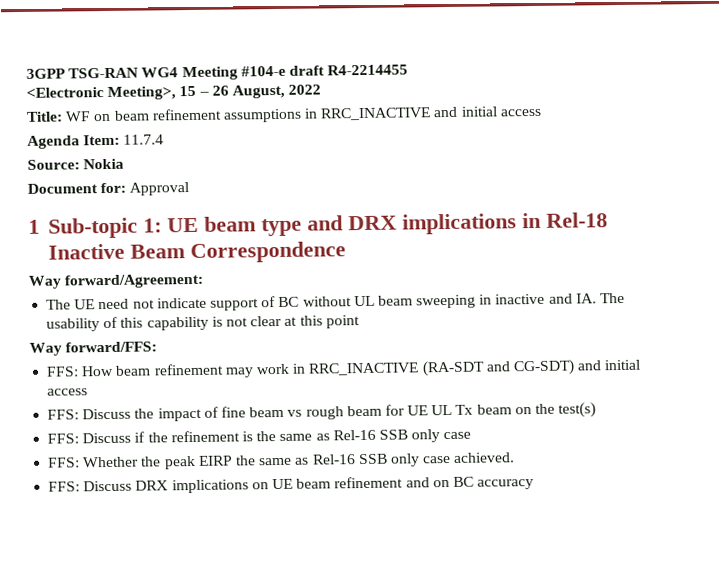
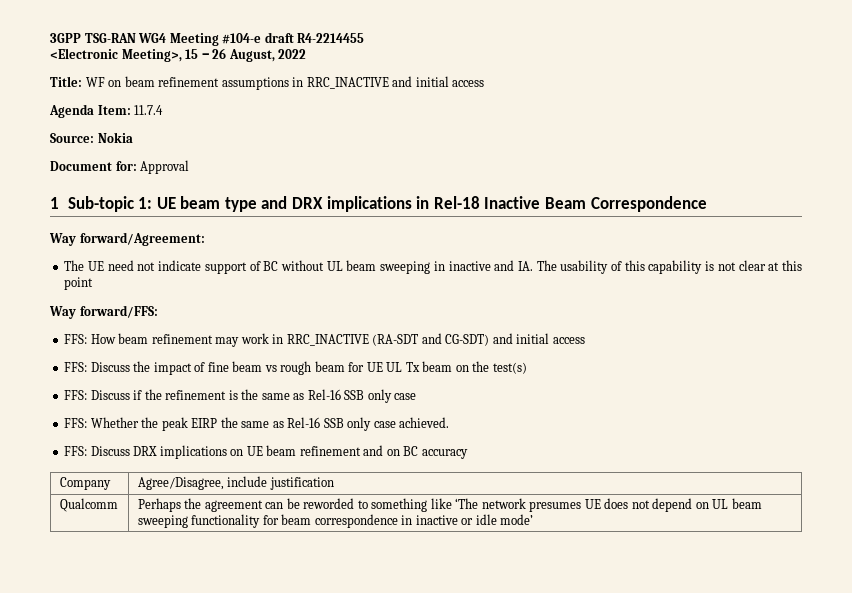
(535, 484) none -> [59,477,111,490] [137,476,334,490] [59,498,118,512] [137,498,762,512] [137,514,534,528] // Company | Agree/Disagree, include justification // Qualcomm | Perhaps the agreement can be reworded to something like ‘The network presumes UE does not depend on UL beam sweeping functionality for beam correspondence in inactive or idle mode’

